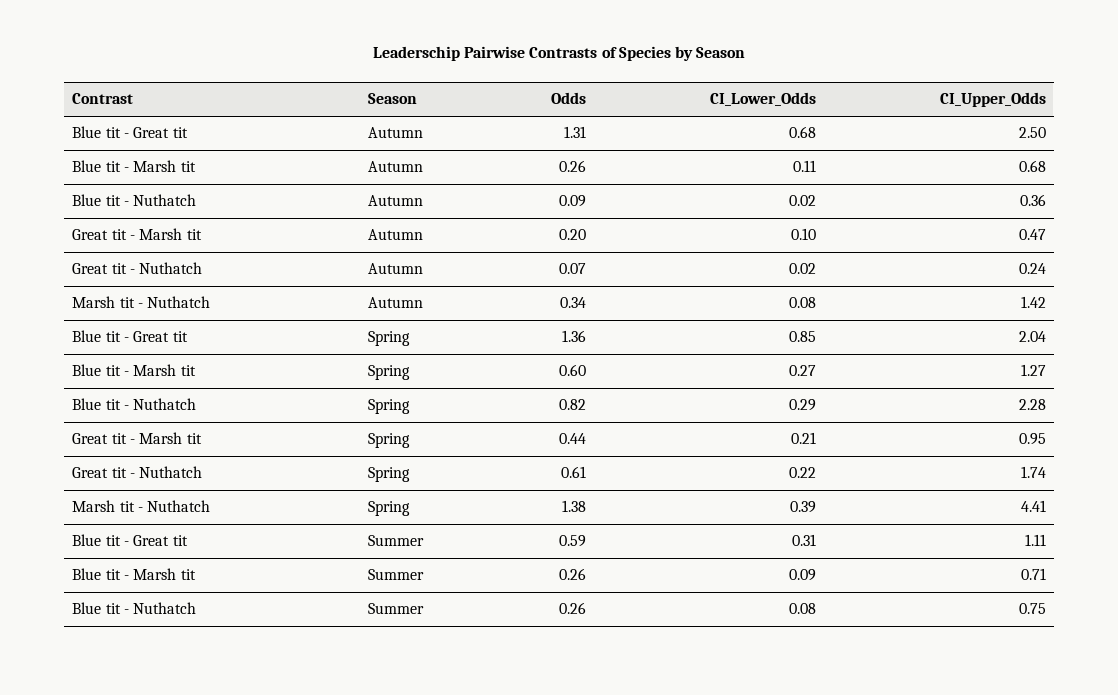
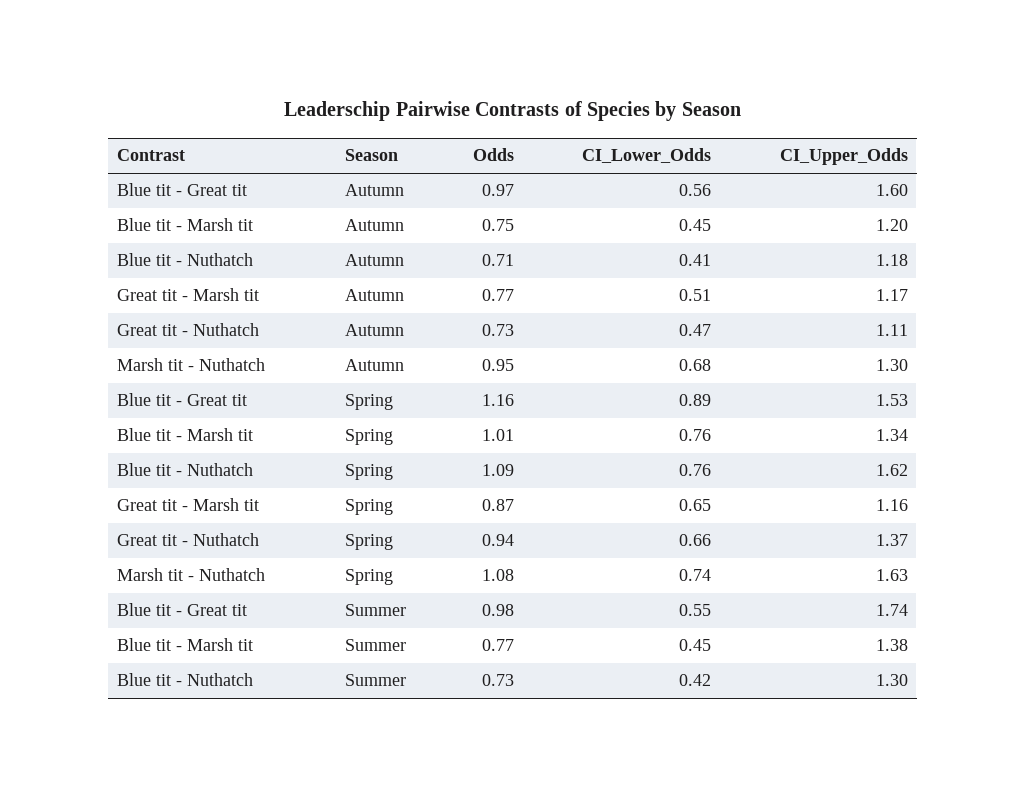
[563,126,586,138] [788,126,816,138] [1018,127,1046,138] 1.31 | 0.68 | 2.50 -> [482,184,515,196] [679,184,712,196] [876,184,909,196] 0.97 | 0.56 | 1.60
[558,160,586,172] [792,160,816,172] [1018,160,1046,172] 0.26 | 0.11 | 0.68 -> [482,219,515,231] [679,219,712,231] [876,219,909,231] 0.75 | 0.45 | 1.20
[558,195,586,207] [788,195,816,206] [1019,194,1046,206] 0.09 | 0.02 | 0.36 -> [482,254,515,266] [679,254,712,266] [876,254,909,266] 0.71 | 0.41 | 1.18
[558,229,586,240] [790,228,816,240] [1018,229,1046,240] 0.20 | 0.10 | 0.47 -> [482,289,515,301] [679,289,712,301] [876,289,909,301] 0.77 | 0.51 | 1.17
[558,263,586,274] [788,263,816,274] [1018,263,1046,274] 0.07 | 0.02 | 0.24 -> [482,324,515,336] [679,324,712,336] [876,324,909,336] 0.73 | 0.47 | 1.11
[559,297,586,308] [788,297,816,308] [1020,296,1046,308] 0.34 | 0.08 | 1.42 -> [482,359,515,371] [679,359,712,371] [876,359,909,371] 0.95 | 0.68 | 1.30
[561,330,586,342] [788,331,816,342] [1018,331,1046,342] 1.36 | 0.85 | 2.04 -> [482,394,515,406] [679,394,712,406] [876,394,909,406] 1.16 | 0.89 | 1.53
[558,364,586,376] [788,365,816,376] [1020,364,1046,376] 0.60 | 0.27 | 1.27 -> [482,429,515,441] [679,429,712,441] [876,429,909,441] 1.01 | 0.76 | 1.34
[558,399,586,410] [788,399,816,411] [1018,399,1046,410] 0.82 | 0.29 | 2.28 -> [482,464,515,476] [679,464,712,476] [876,464,909,476] 1.09 | 0.76 | 1.62
[558,433,586,444] [790,432,816,444] [1018,433,1046,445] 0.44 | 0.21 | 0.95 -> [482,499,515,511] [679,499,712,511] [876,499,909,511] 0.87 | 0.65 | 1.16
[560,466,586,478] [788,467,816,478] [1020,466,1046,478] 0.61 | 0.22 | 1.74 -> [482,534,515,546] [679,534,712,546] [876,534,909,546] 0.94 | 0.66 | 1.37
[561,500,586,512] [789,501,816,513] [1020,500,1046,512] 1.38 | 0.39 | 4.41 -> [482,569,515,581] [679,569,712,581] [876,569,909,581] 1.08 | 0.74 | 1.63
[558,535,586,547] [791,534,816,546] [1024,534,1046,546] 0.59 | 0.31 | 1.11 -> [482,604,515,616] [679,604,712,616] [876,604,909,616] 0.98 | 0.55 | 1.74
[558,568,586,580] [788,569,816,581] [1020,568,1046,580] 0.26 | 0.09 | 0.71 -> [482,639,515,651] [679,639,712,651] [876,639,909,651] 0.77 | 0.45 | 1.38
[558,602,586,614] [788,603,816,614] [1018,603,1046,614] 0.26 | 0.08 | 0.75 -> [482,674,515,686] [679,674,712,686] [876,674,909,686] 0.73 | 0.42 | 1.30

